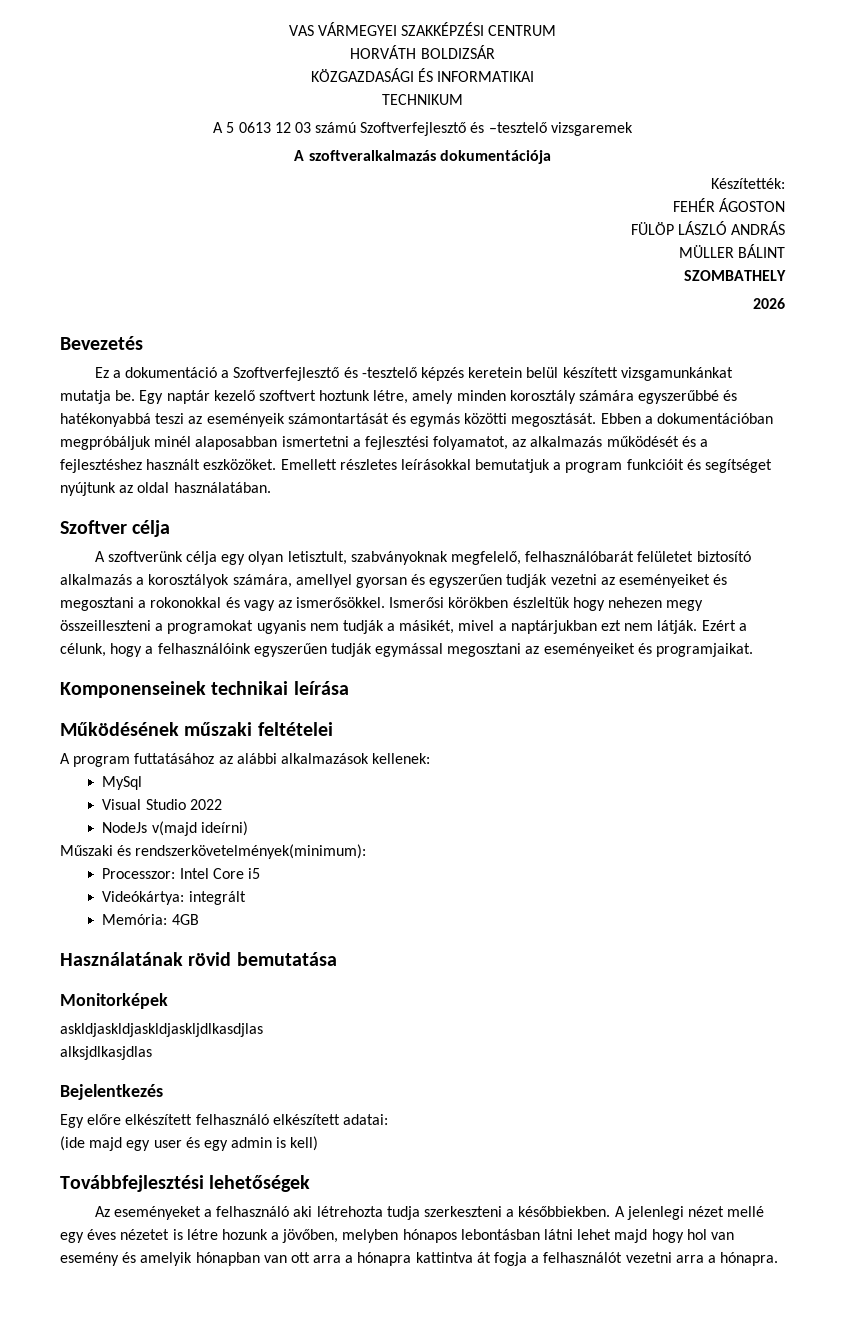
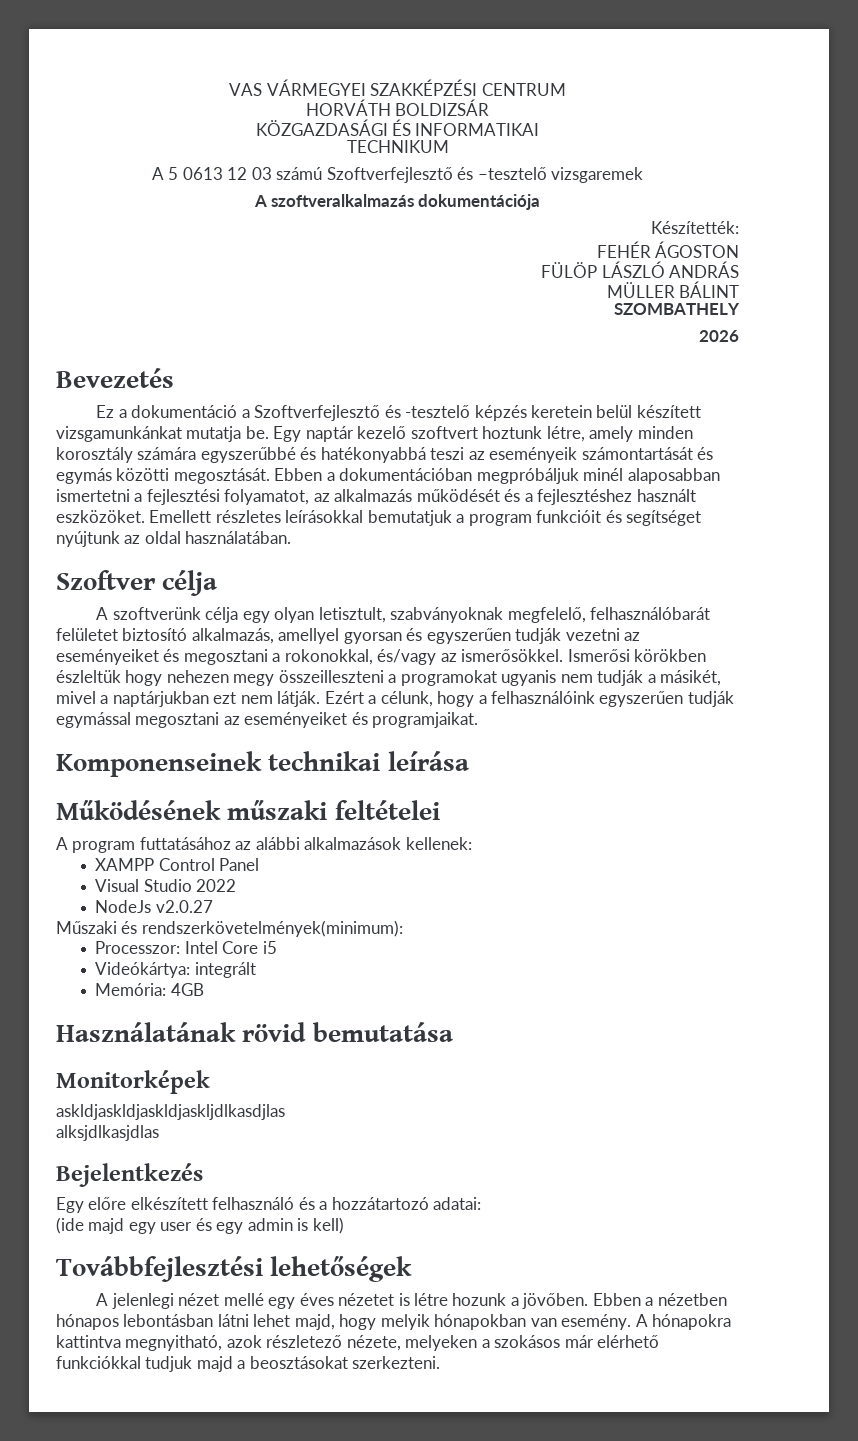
[60,574,292,588] alkalmazás a korosztályok számára, -> [191,628,274,644] alkalmazás,
[150,597,275,611] rokonokkal és vagy -> [284,649,437,665] rokonokkal, és/vagy
[102,776,143,790] MySql -> [95,858,260,871] XAMPP Control Panel
[151,821,248,836] v(majd ideírni) -> [155,900,213,913] v2.0.27
[272,1114,340,1125] elkészített -> [298,1197,429,1210] és a hozzátartozó
[94,1206,611,1220] Az eseményeket a felhasználó aki létrehozta tudja szerkeszteni a későbbiekben. -> (413, 1269) none
[282,1229,734,1243] [60,1252,779,1266] jövőben, melyben hónapos lebontásban látni lehet majd hogy hol van esemény és amelyik hónapban van ott arra a hónapra kattintva át fogja a felhasználót vezetni arra a hónapra. -> [522,1293,727,1309] [56,1314,732,1330] [56,1335,660,1351] [56,1356,441,1372] jövőben. Ebben a nézetben hónapos lebontásban látni lehet majd, hogy melyik hónapokban van esemény. A hónapokra kattintva megnyitható, azok részletező nézete, melyeken a szokásos már elérhető funkciókkal tudjuk majd a beosztásokat szerkezteni.

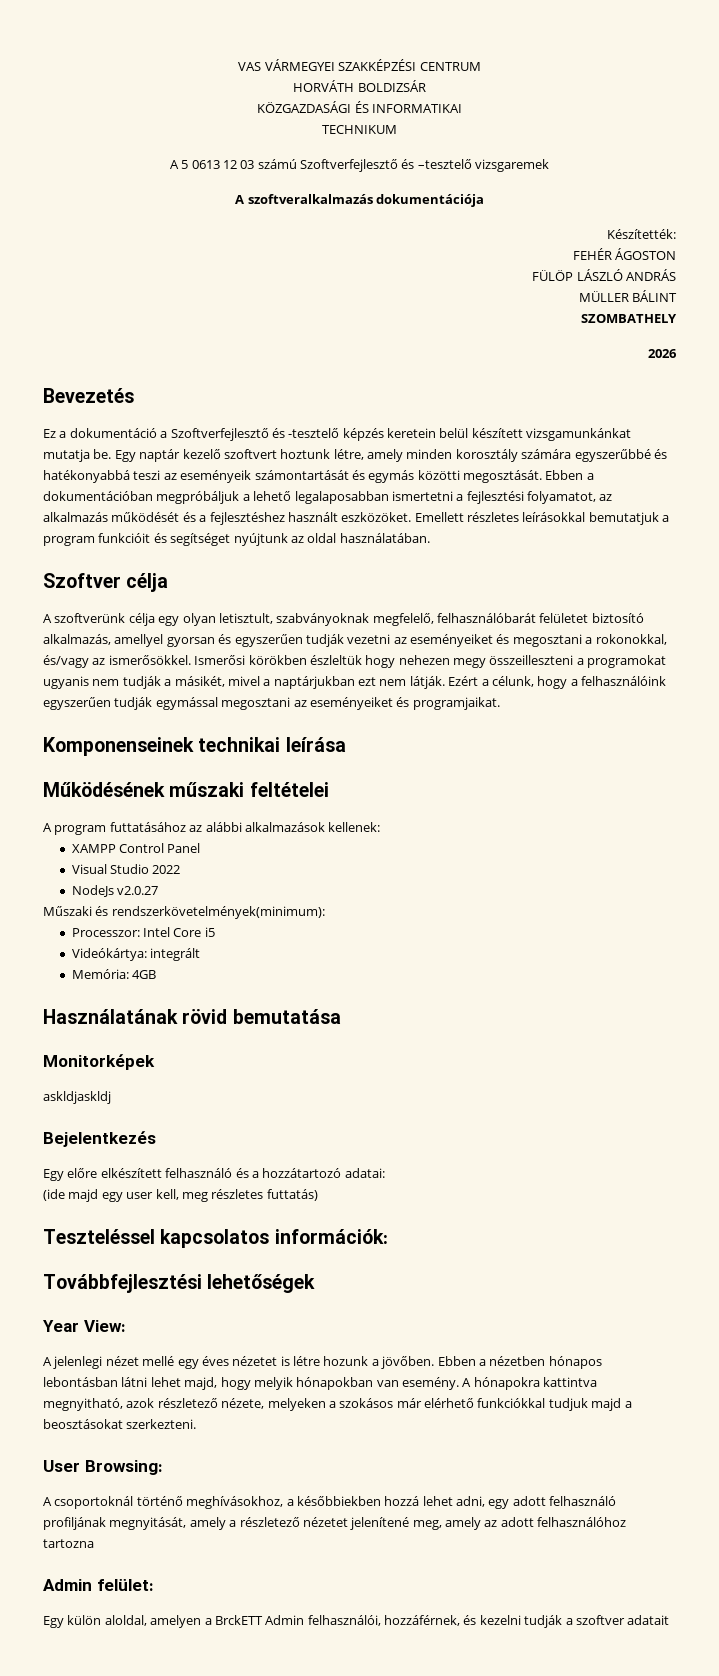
[583,468,720,484] minél alaposabban -> [242,491,389,504] a lehető legalaposabban
[56,1104,285,1120] [56,1125,159,1141] askldjaskldjaskldjaskljdlkasdjlas // alksjdlkasjdlas -> [43,1091,111,1104] askldjaskldj
[195,1217,344,1234] és egy admin is kell) -> [155,1189,318,1202] [43,1229,388,1248] kell, meg részletes futtatás) // Teszteléssel kapcsolatos információk:
(413, 1269) none -> [43,1320,126,1332] // Year View:
(441, 1362) none -> [43,1460,163,1475] [43,1496,617,1509] [43,1517,627,1530] [43,1539,94,1548] [43,1579,154,1591] [43,1615,670,1628] // User Browsing: // A csoportoknál történő meghívásokhoz, a későbbiekben hozzá lehet adni, egy adott felhasználó profiljának megnyitását, amely a részletező nézetet jelenítené meg, amely az adott felhasználóhoz tartozna // Admin felület: // Egy külön aloldal, amelyen a BrckETT Admin felhasználói, hozzáférnek, és kezelni tudják a szoftver adatait

